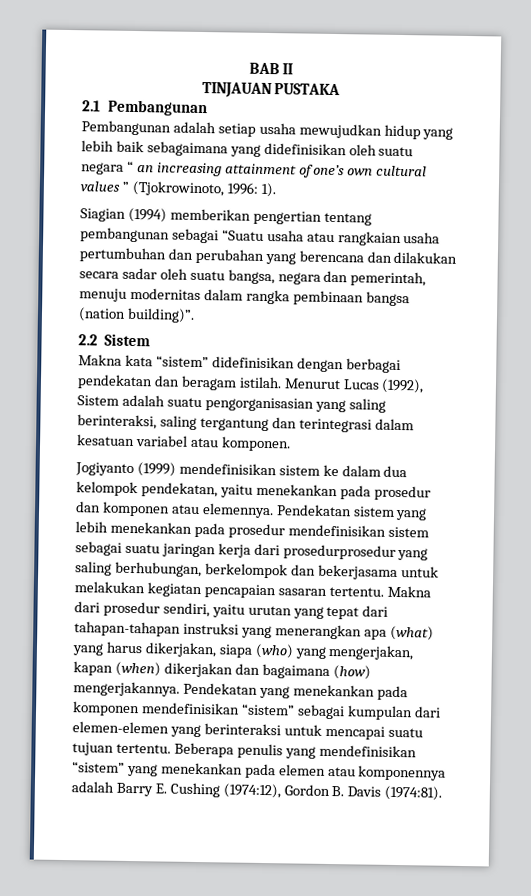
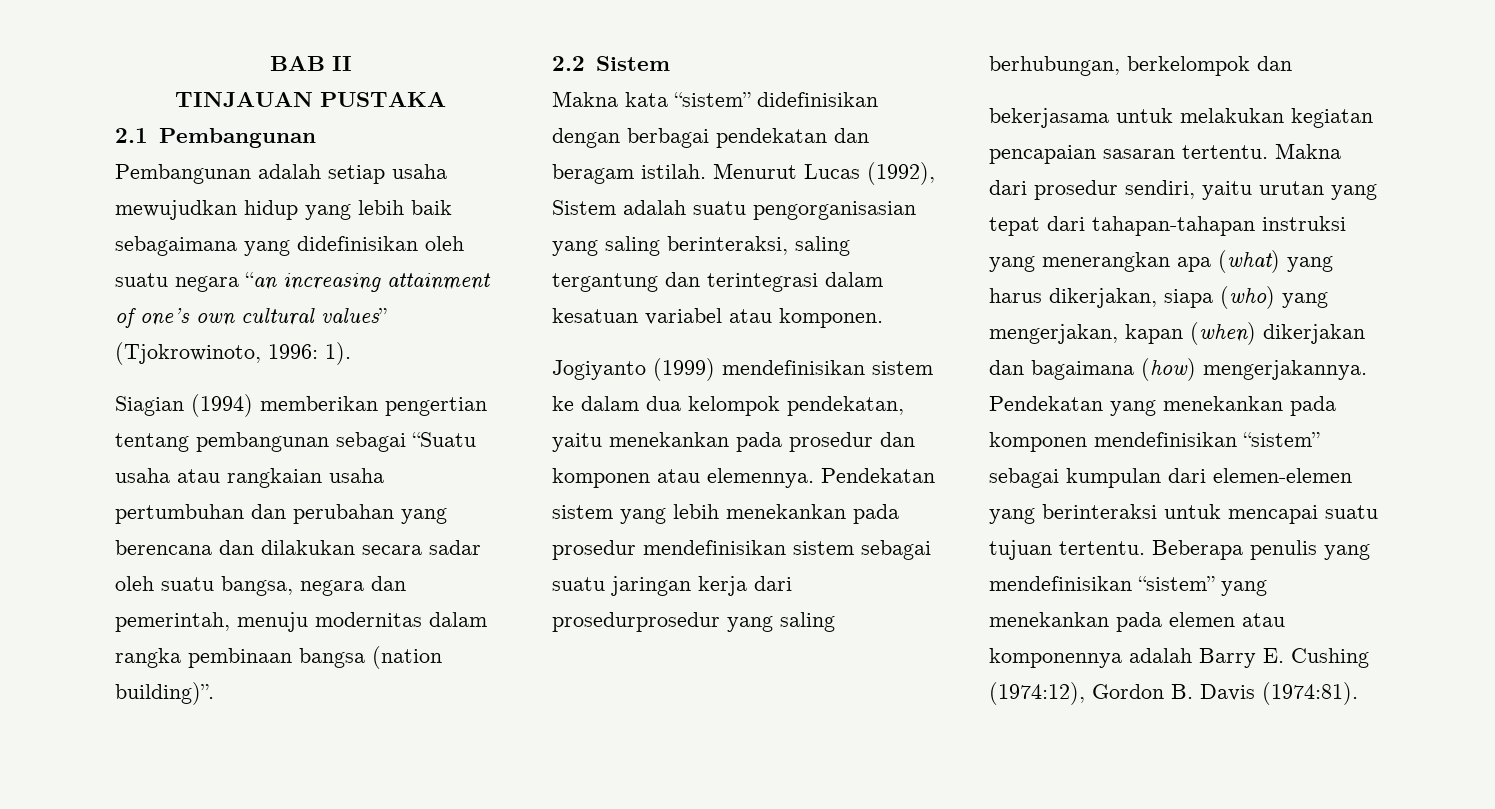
[126,160,154,173] “ an -> [245,272,277,290] “an
[80,181,129,192] values ” -> [321,308,387,324] values”
(316, 570) none -> (1292, 63) //

